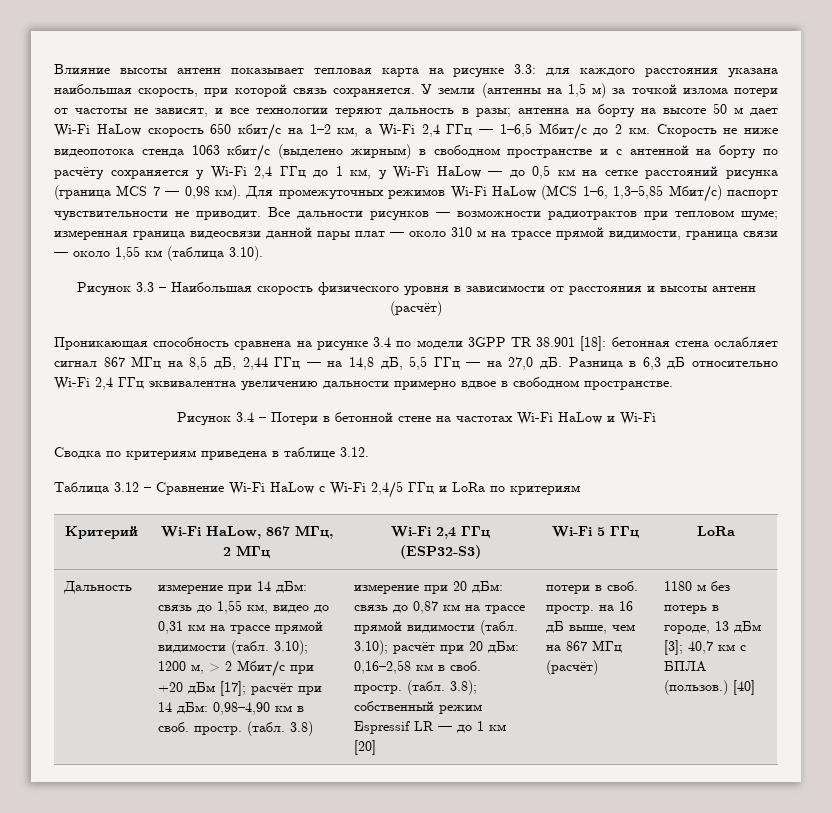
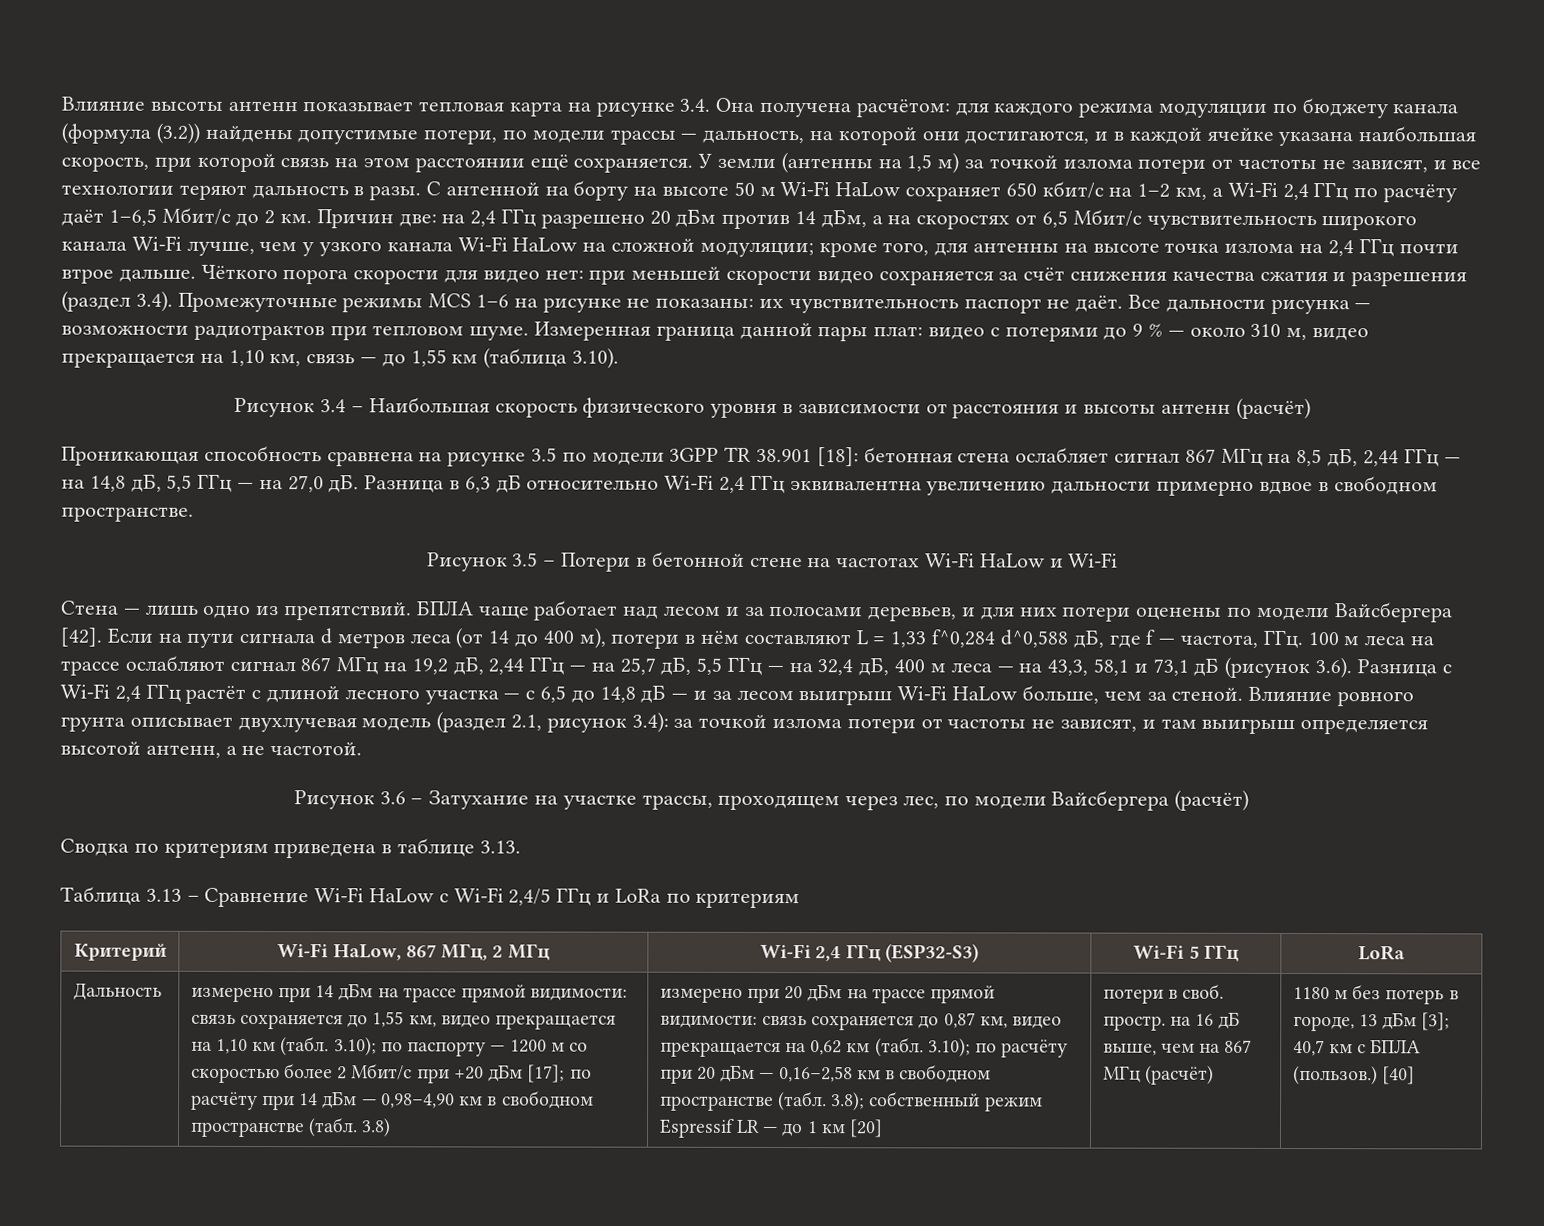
[514,64,719,77] 3.3: для каждого расстояния -> [679,97,1459,119] [61,122,1274,146] 3.4. Она получена расчётом: для каждого режима модуляции по бюджету канала (формула (3.2)) найдены допустимые потери, по модели трассы — дальность, на которой они достигаются, и в каждой ячейке
(327, 91) none -> [334,154,569,173] на этом расстоянии ещё
[475,108,569,117] разы; антенна -> [369,181,540,201] разы. С антенной
[749,108,778,116] [54,124,204,137] дает Wi-Fi HaLow скорость -> [780,181,1002,202] Wi-Fi HaLow сохраняет
[479,129,493,134] — -> [1353,184,1457,203] [61,209,104,226] по расчёту даёт
[656,124,778,137] [54,144,779,161] [54,165,778,180] [54,185,778,202] [54,211,261,221] Скорость не ниже видеопотока стенда 1063 кбит/с (выделено жирным) в свободном пространстве и с антенной на борту по расчёту сохраняется у Wi-Fi 2,4 ГГц до 1 км, у Wi-Fi HaLow — до 0,5 км на сетке расстояний рисунка (граница MCS 7 — 0,98 км). Для промежуточных режимов Wi-Fi HaLow (MCS 1–6, 1,3–5,85 Мбит/с) паспорт чувствительности не приводит. -> [316,208,1418,231] [61,235,1459,258] [61,264,1468,287] [61,290,1124,314] Причин две: на 2,4 ГГц разрешено 20 дБм против 14 дБм, а на скоростях от 6,5 Мбит/с чувствительность широкого канала Wi-Fi лучше, чем у узкого канала Wi-Fi HaLow на сложной модуляции; кроме того, для антенны на высоте точка излома на 2,4 ГГц почти втрое дальше. Чёткого порога скорости для видео нет: при меньшей скорости видео сохраняется за счёт снижения качества сжатия и разрешения (раздел 3.4). Промежуточные режимы MCS 1–6 на рисунке не показаны: их чувствительность паспорт не даёт.
[370,211,429,221] рисунков -> [1270,298,1350,315] рисунка
[741,210,778,221] [54,227,778,240] [54,251,110,257] шуме; измеренная граница видеосвязи данной пары плат — около 310 м на трассе прямой видимости, граница связи — около -> [469,321,1370,342] [61,349,406,368] шуме. Измеренная граница данной пары плат: видео с потерями до 9 % — около 310 м, видео прекращается на 1,10 км, связь — до
[135,282,154,292] 3.3 -> [320,399,347,413] 3.4
[373,337,392,347] 3.4 -> [531,447,558,462] 3.5
[235,412,254,422] 3.4 -> [512,552,539,567] 3.5
(656, 418) none -> [60,600,1453,623] [60,627,1434,649] [60,655,1452,679] [60,683,1414,707] [60,711,1429,735] [60,741,363,758] [293,789,1250,811] // Стена — лишь одно из препятствий. БПЛА чаще работает над лесом и за полосами деревьев, и для них потери оценены по модели Вайсбергера [42]. Если на пути сигнала d метров леса (от 14 до 400 м), потери в нём составляют L = 1,33 f^0,284 d^0,588 дБ, где f — частота, ГГц. 100 м леса на трассе ослабляют сигнал 867 МГц на 19,2 дБ, 2,44 ГГц — на 25,7 дБ, 5,5 ГГц — на 32,4 дБ, 400 м леса — на 43,3, 58,1 и 73,1 дБ (рисунок 3.6). Разница с Wi-Fi 2,4 ГГц растёт с длиной лесного участка — с 6,5 до 14,8 дБ — и за лесом выигрыш Wi-Fi HaLow больше, чем за стеной. Влияние ровного грунта описывает двухлучевая модель (раздел 2.1, рисунок 3.4): за точкой излома потери от частоты не зависят, и там выигрыш определяется высотой антенн, а не частотой. // Рисунок 3.6 – Затухание на участке трассы, проходящем через лес, по модели Вайсбергера (расчёт)
[340,447,369,457] 3.12. -> [479,840,521,854] 3.13.
[114,482,139,492] 3.12 -> [145,888,182,902] 3.13
[158,581,308,594] [158,600,330,614] [158,621,324,634] [158,640,309,655] [158,661,221,674] измерение при 14 дБм: связь до 1,55 км, видео до 0,31 км на трассе прямой видимости (табл. 3.10); 1200 м, > -> [190,983,629,1003] [190,1011,617,1030] [190,1036,589,1057] [190,1063,333,1084] измерено при 14 дБм на трассе прямой видимости: связь сохраняется до 1,55 км, видео прекращается на 1,10 км (табл. 3.10); по паспорту — 1200 м со скоростью более
[251,683,323,695] [158,702,209,714] расчёт при 14 дБм: -> [569,1069,592,1079] [190,1091,377,1111] по расчёту при 14 дБм —
[158,722,243,735] своб. простр. -> [501,1090,594,1109] [189,1121,305,1138] свободном пространстве
[354,581,504,594] [354,601,526,614] [354,620,519,635] [354,640,520,655] измерение при 20 дБм: связь до 0,87 км на трассе прямой видимости (табл. 3.10); расчёт при 20 дБм: -> [659,984,996,1004] [659,1012,1063,1031] [659,1037,1069,1058] [659,1064,775,1084] измерено при 20 дБм на трассе прямой видимости: связь сохраняется до 0,87 км, видео прекращается на 0,62 км (табл. 3.10); по расчёту при 20 дБм —
[450,661,482,671] [354,685,403,694] своб. простр. -> [899,1064,992,1083] [659,1095,774,1112] свободном пространстве

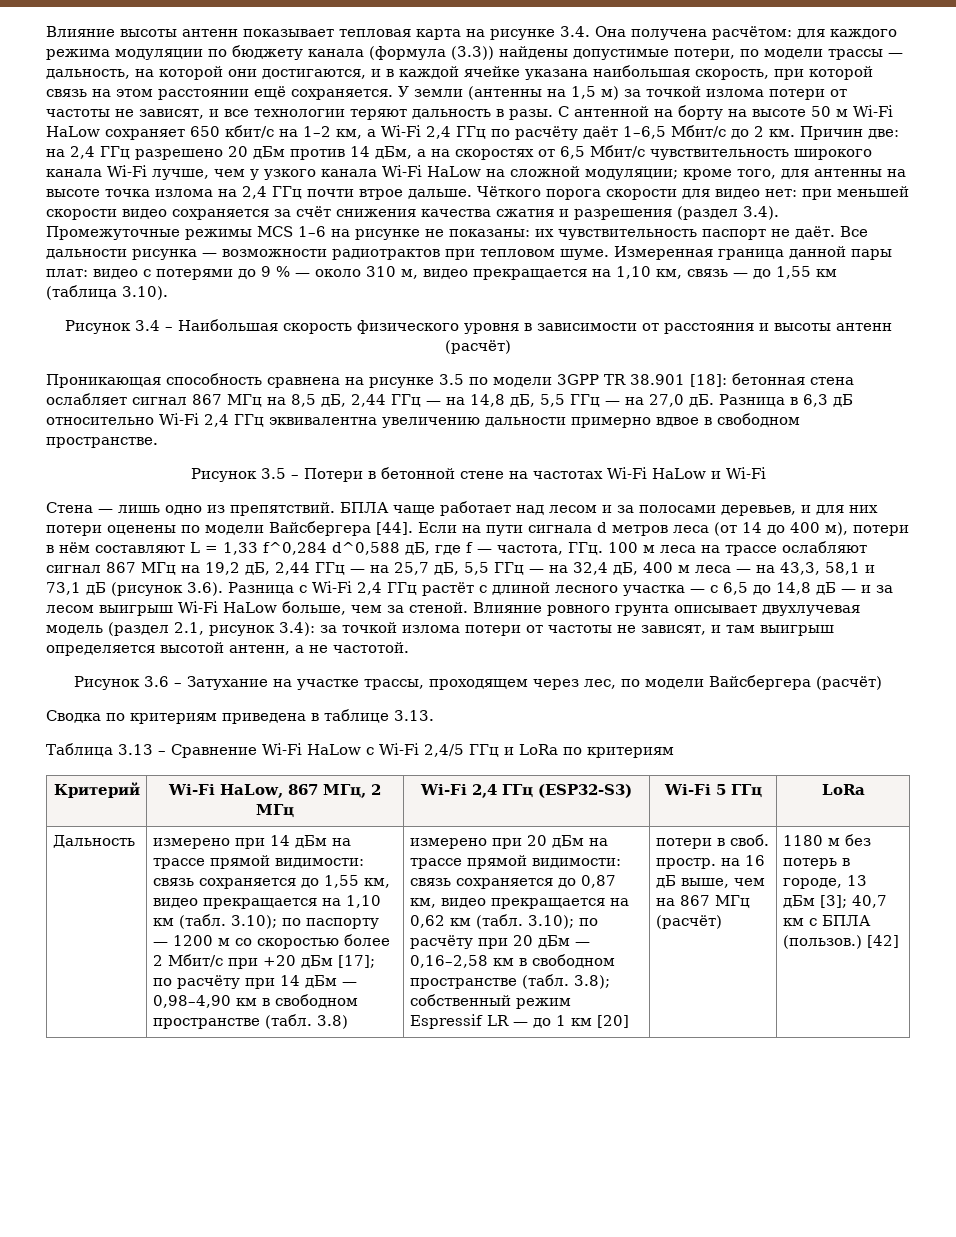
[155,122,200,144] (3.2)) -> [451,46,494,60] (3.3))
[60,627,102,647] [42]. -> [376,522,413,535] [44].
[1381,1066,1415,1085] [40] -> [866,935,899,948] [42]

